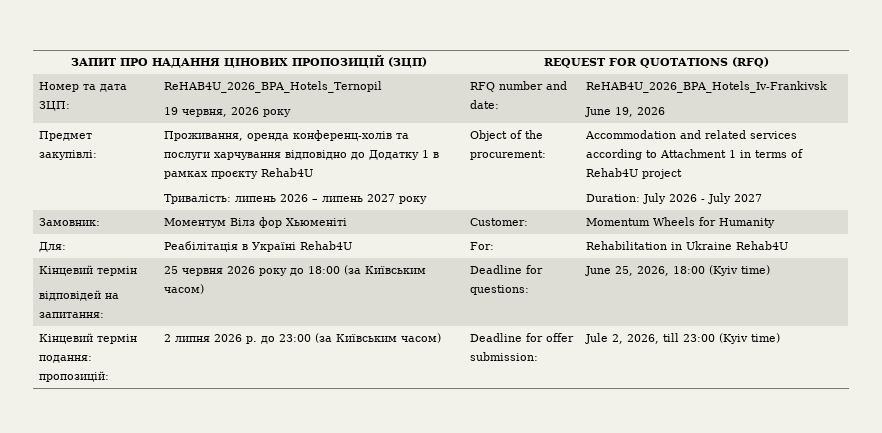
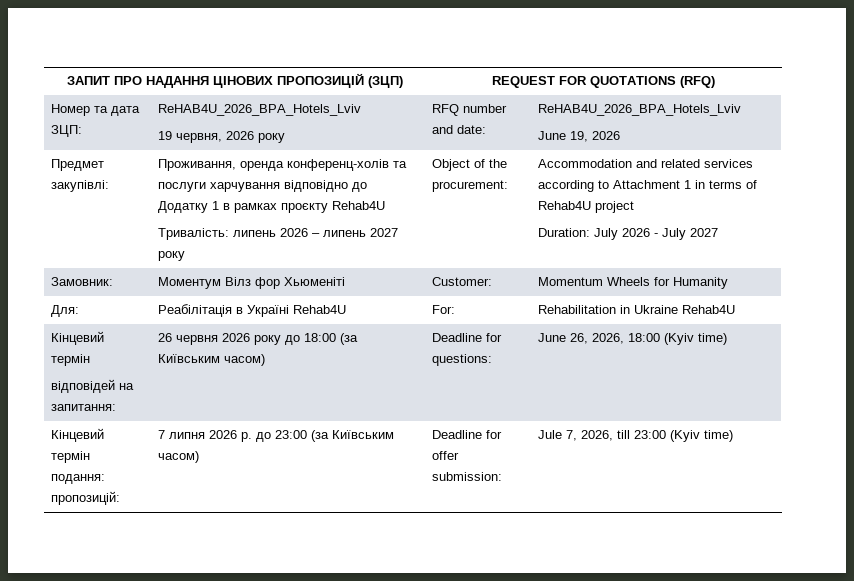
[164,81,383,93] ReHAB4U_2026_BPA_Hotels_Ternopil -> [157,104,361,116] ReHAB4U_2026_BPA_Hotels_Lviv
[586,81,828,93] ReHAB4U_2026_BPA_Hotels_Iv-Frankivsk -> [537,104,741,116] ReHAB4U_2026_BPA_Hotels_Lviv
[164,266,179,274] 25 -> [157,333,172,342] 26
[615,266,634,276] 25, -> [569,333,588,344] 26,
[164,334,172,342] 2 -> [157,430,165,439] 7
[612,334,624,344] 2, -> [565,430,577,441] 7,

